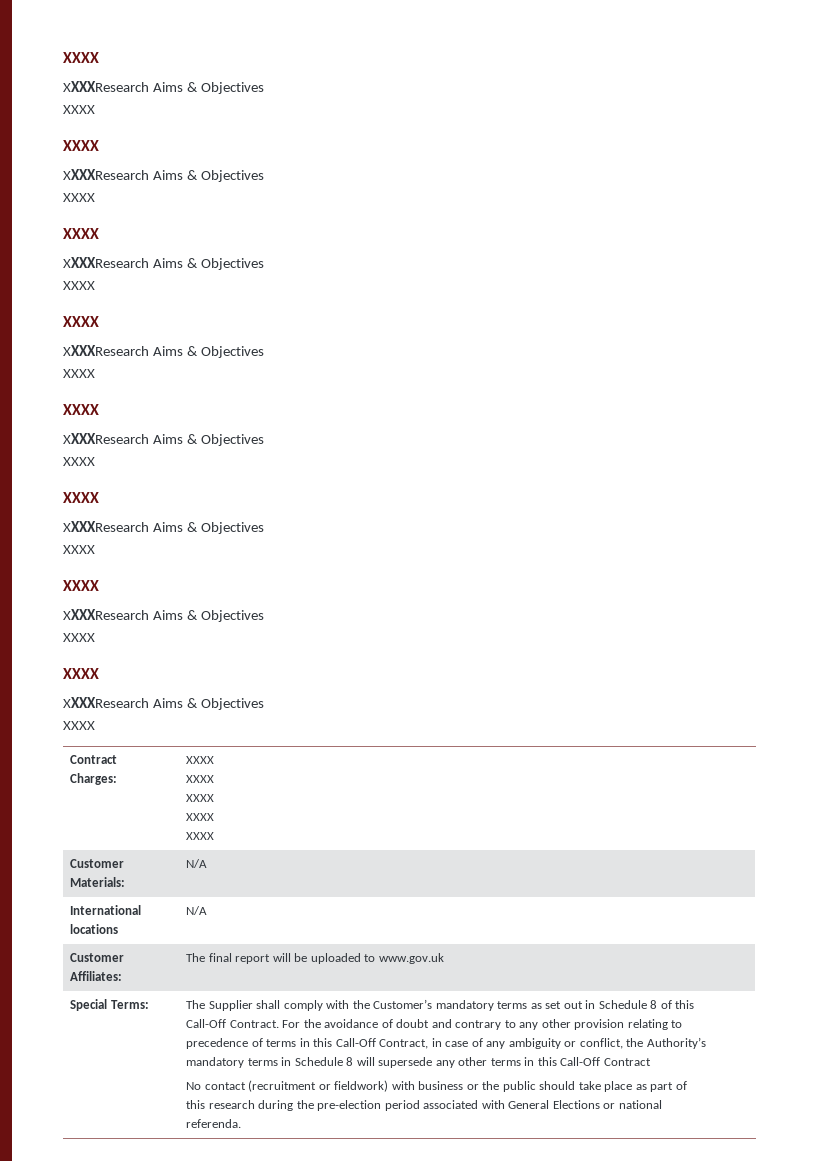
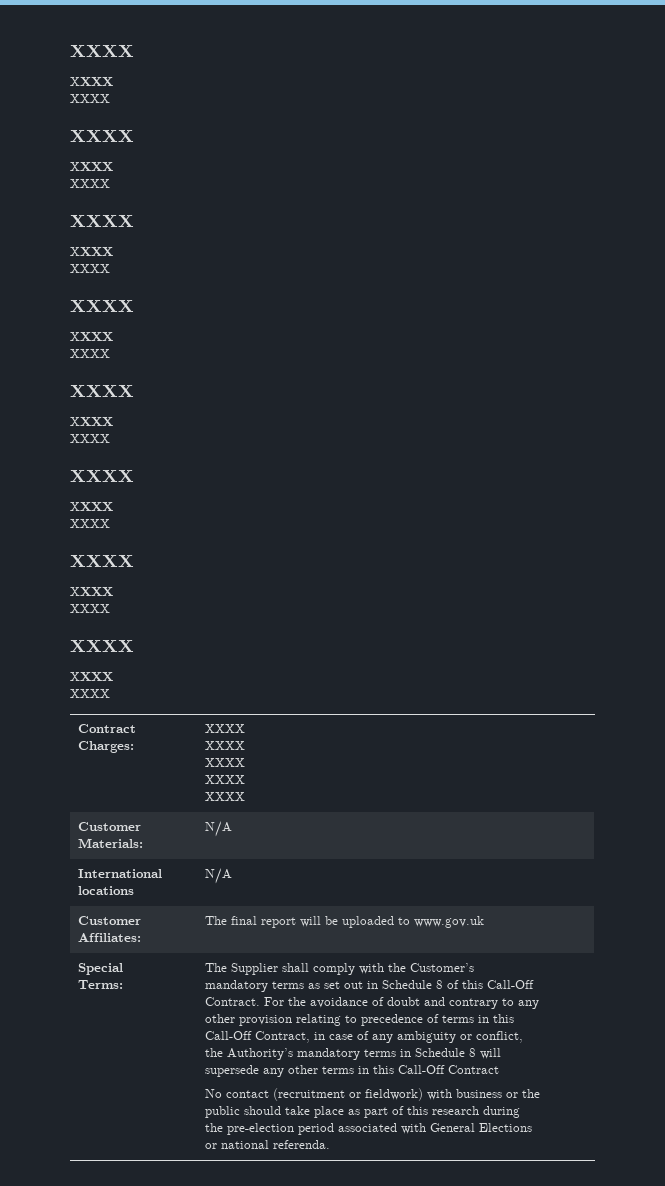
[63,52,99,63] [63,81,264,94] [63,105,95,114] [63,140,99,151] [63,169,264,182] [63,193,95,202] [63,228,99,239] [63,257,264,270] [63,281,95,290] [63,316,99,327] [63,345,264,358] [63,369,95,378] [63,404,99,415] [63,433,264,446] [63,457,95,466] [63,492,99,503] [63,521,264,534] [63,545,95,554] [63,580,99,591] [63,609,264,622] [63,633,95,642] [63,668,99,679] [63,697,264,710] XXXX // XXXXResearch Aims & Objectives // XXXX // XXXX // XXXXResearch Aims & Objectives // XXXX // XXXX // XXXXResearch Aims & Objectives // XXXX // XXXX // XXXXResearch Aims & Objectives // XXXX // XXXX // XXXXResearch Aims & Objectives // XXXX // XXXX // XXXXResearch Aims & Objectives // XXXX // XXXX // XXXXResearch Aims & Objectives // XXXX // XXXX // XXXXResearch Aims & Objectives -> [70,45,134,57] [70,77,113,86] [70,94,110,103] [70,130,134,142] [70,162,113,171] [70,179,110,188] [70,215,134,227] [70,247,113,256] [70,264,110,273] [70,300,134,312] [70,332,113,341] [70,349,110,358] [70,385,134,397] [70,417,113,426] [70,434,110,443] [70,470,134,482] [70,502,113,511] [70,519,110,528] [70,555,134,567] [70,587,113,596] [70,604,110,613] [70,640,134,652] [70,672,113,681] XXXX // XXXX // XXXX // XXXX // XXXX // XXXX // XXXX // XXXX // XXXX // XXXX // XXXX // XXXX // XXXX // XXXX // XXXX // XXXX // XXXX // XXXX // XXXX // XXXX // XXXX // XXXX // XXXX

